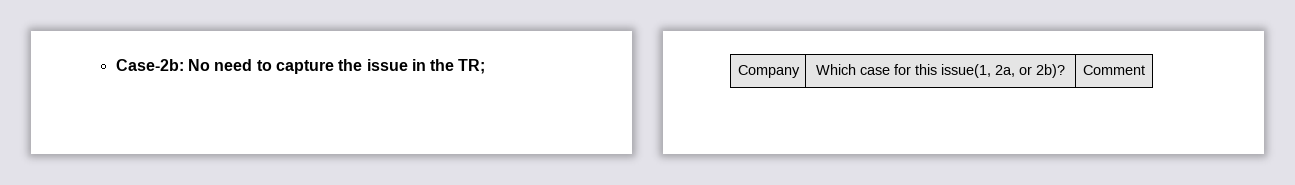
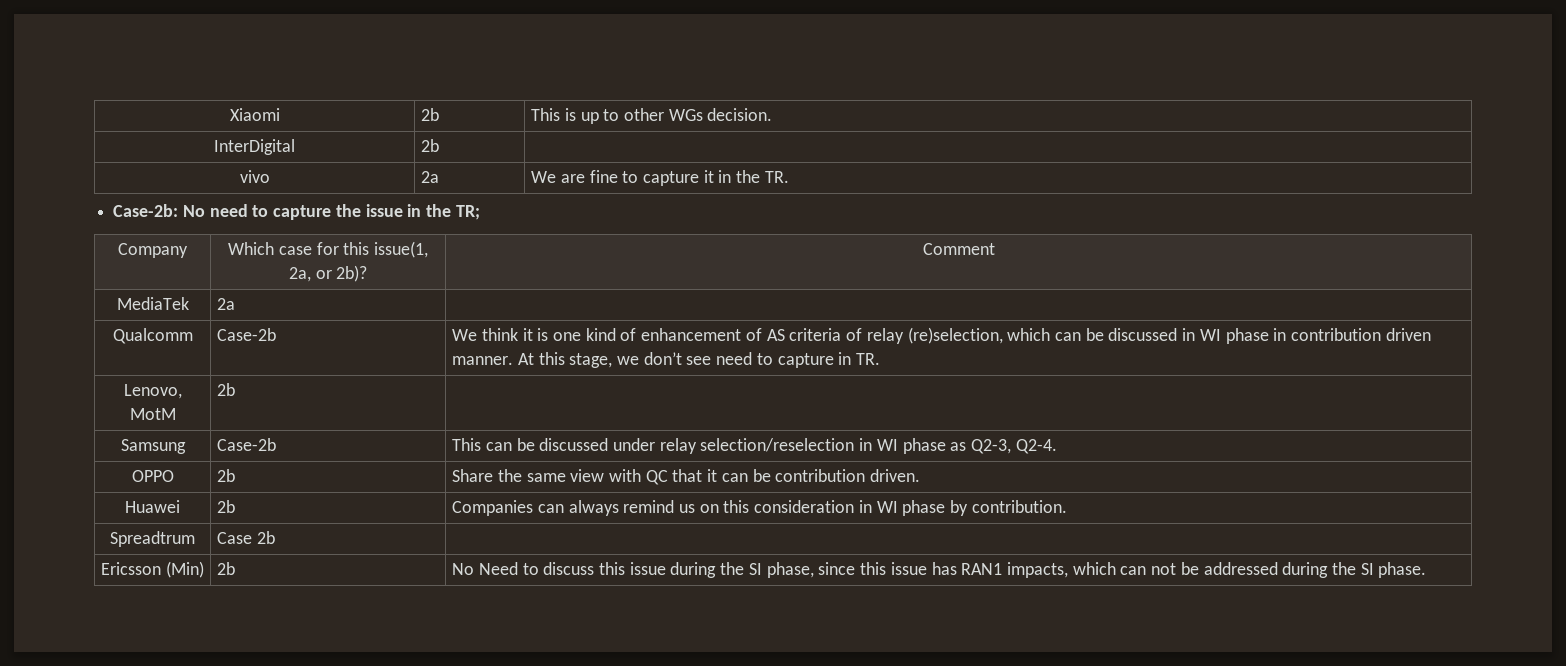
(115, 65) none -> [229,108,280,121] [421,108,440,121] [531,108,773,124] [214,139,295,155] [421,139,440,152] [239,170,270,183] [421,171,440,183] [531,170,789,186] Xiaomi | 2b | This is up to other WGs decision. // InterDigital | 2b | // vivo | 2a | We are fine to capture it in the TR. //
(1145, 70) none -> [116,297,189,310] [217,298,236,310] [112,328,193,344] [217,328,277,341] [452,327,1431,344] [452,352,881,368] [123,384,182,399] [129,408,176,420] [217,383,236,396] [120,439,186,454] [217,438,277,451] [452,438,1057,454] [131,470,174,482] [217,469,236,482] [452,469,921,485] [125,500,180,513] [217,500,236,513] [452,500,1067,516] [110,531,195,547] [217,531,275,544] [101,561,204,578] [217,562,236,575] [452,562,1427,578] // MediaTek | 2a | // Qualcomm | Case-2b | We think it is one kind of enhancement of AS criteria of relay (re)selection, which can be discussed in WI phase in contribution driven manner. At this stage, we don’t see need to capture in TR. // Lenovo, MotM | 2b | // Samsung | Case-2b | This can be discussed under relay selection/reselection in WI phase as Q2-3, Q2-4. // OPPO | 2b | Share the same view with QC that it can be contribution driven. // Huawei | 2b | Companies can always remind us on this consideration in WI phase by contribution. // Spreadtrum | Case 2b | // Ericsson (Min) | 2b | No Need to discuss this issue during the SI phase, since this issue has RAN1 impacts, which can not be addressed during the SI phase.

